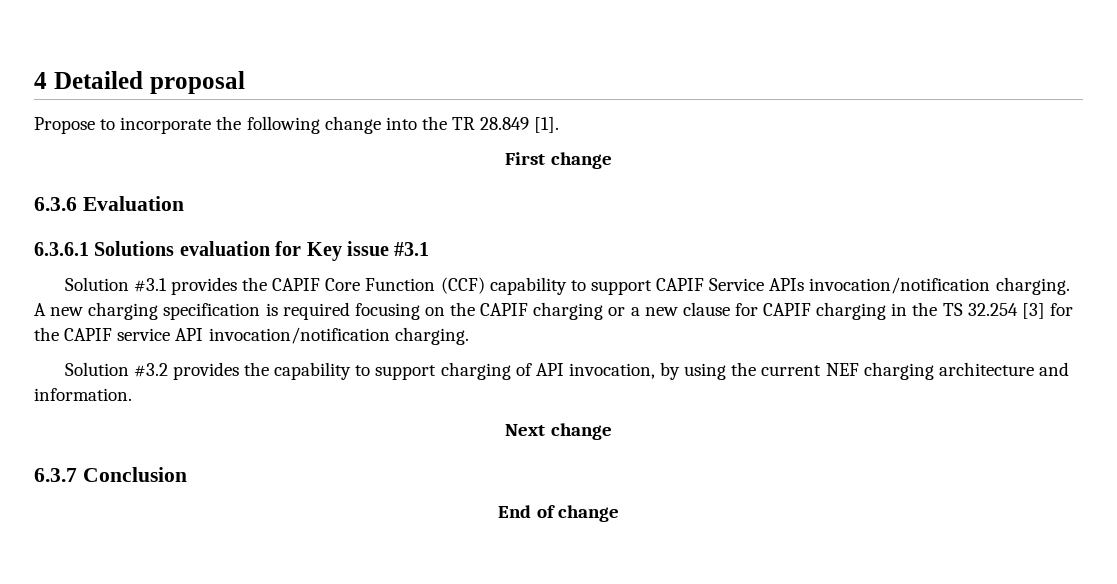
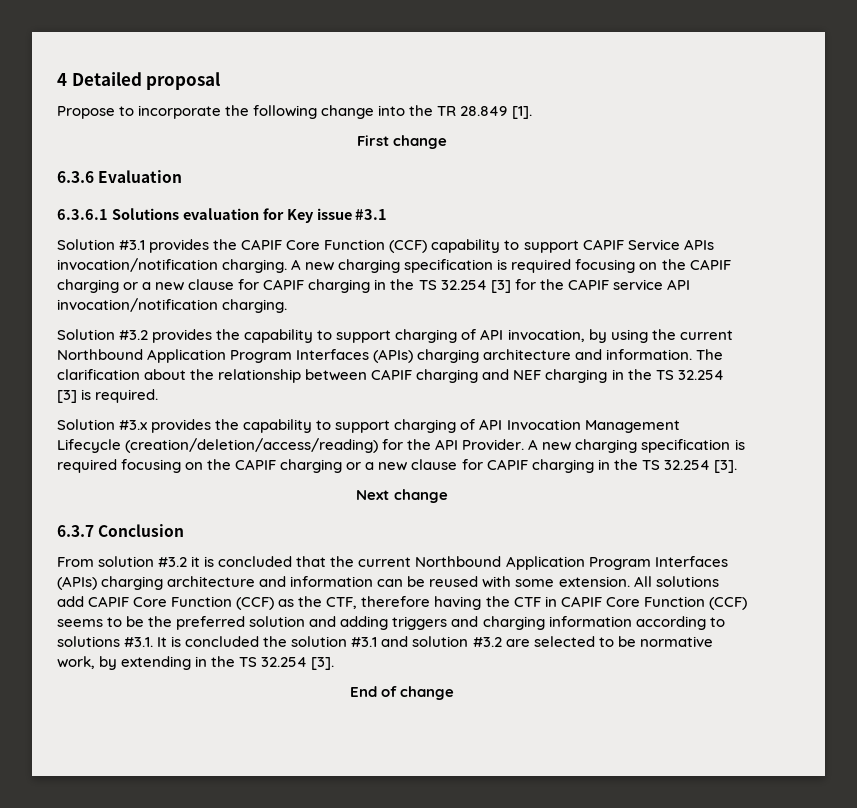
[825,363,859,376] NEF -> [57,349,414,363] Northbound Application Program Interfaces (APIs)
[505,423,612,440] [34,467,187,482] // Next change // 6.3.7 Conclusion -> [696,349,724,360] [57,369,724,383] [57,389,159,403] [57,419,680,433] [57,438,745,453] [57,459,737,473] [356,489,448,503] [57,524,185,537] [57,556,728,570] [57,576,719,590] [57,596,747,610] [57,616,725,630] [57,636,713,647] [57,656,335,670] The clarification about the relationship between CAPIF charging and NEF charging in the TS 32.254 [3] is required. // Solution #3.x provides the capability to support charging of API Invocation Management Lifecycle (creation/deletion/access/reading) for the API Provider. A new charging specification is required focusing on the CAPIF charging or a new clause for CAPIF charging in the TS 32.254 [3]. // Next change // 6.3.7 Conclusion // From solution #3.2 it is concluded that the current Northbound Application Program Interfaces (APIs) charging architecture and information can be reused with some extension. All solutions add CAPIF Core Function (CCF) as the CTF, therefore having the CTF in CAPIF Core Function (CCF) seems to be the preferred solution and adding triggers and charging information according to solutions #3.1. It is concluded the solution #3.1 and solution #3.2 are selected to be normative work, by extending in the TS 32.254 [3].

